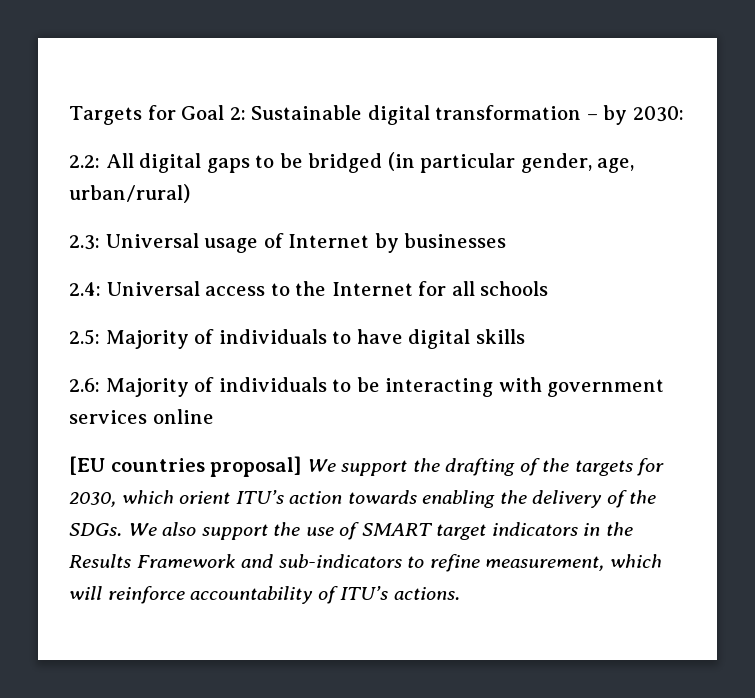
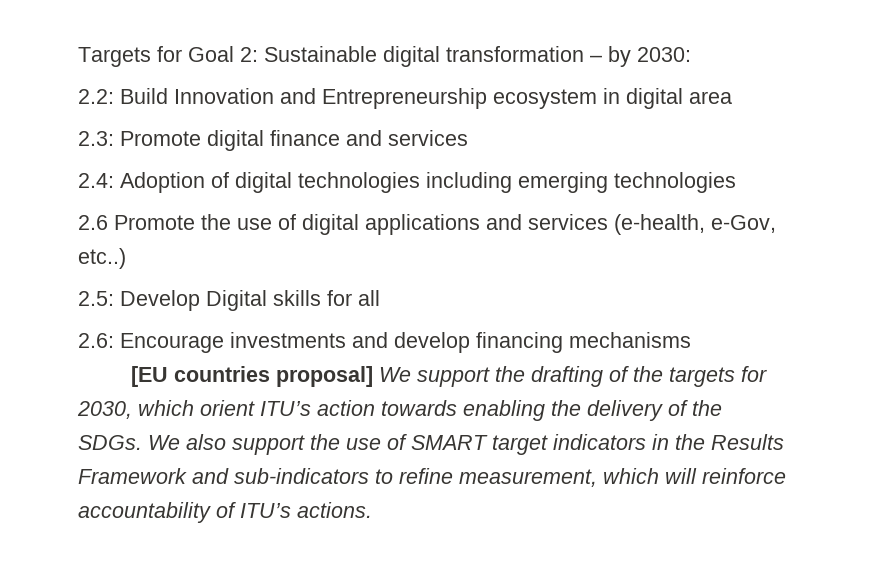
[105,152,635,173] [69,184,190,203] [69,233,507,253] [69,281,549,296] [69,329,525,349] [69,377,665,397] [69,409,214,424] All digital gaps to be bridged (in particular gender, age, urban/rural) // 2.3: Universal usage of Internet by businesses // 2.4: Universal access to the Internet for all schools // 2.5: Majority of individuals to have digital skills // 2.6: Majority of individuals to be interacting with government services online -> [120,88,732,109] [78,130,468,151] [78,172,736,193] [78,214,776,235] [78,248,126,269] [78,290,380,311] [78,332,691,353] Build Innovation and Entrepreneurship ecosystem in digital area // 2.3: Promote digital finance and services // 2.4: Adoption of digital technologies including emerging technologies // 2.6 Promote the use of digital applications and services (e-health, e-Gov, etc..) // 2.5: Develop Digital skills for all // 2.6: Encourage investments and develop financing mechanisms

